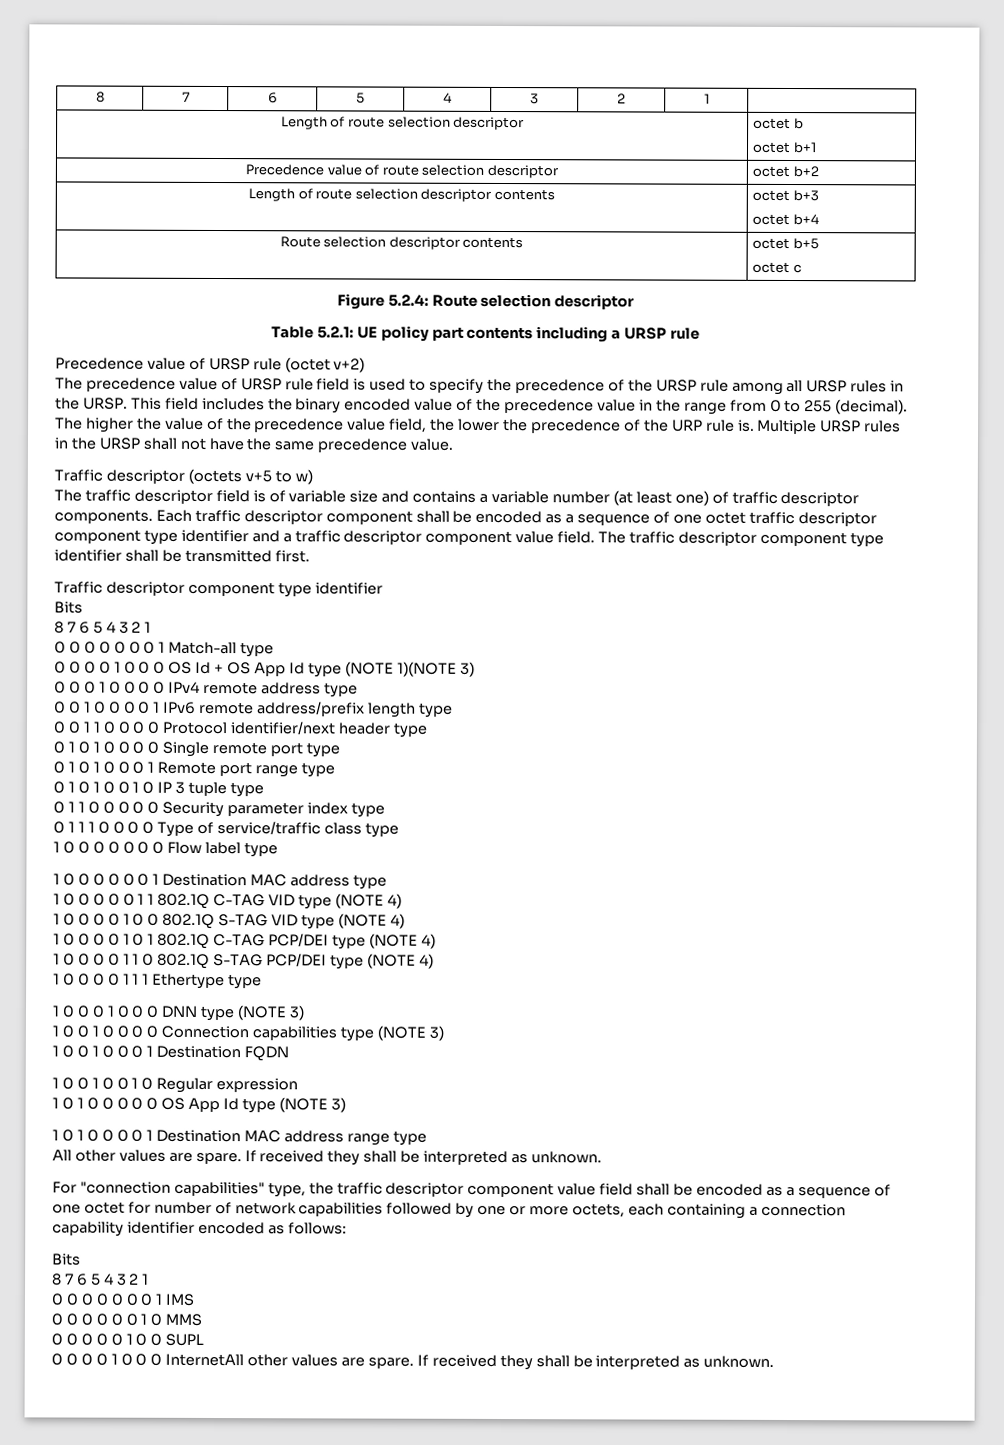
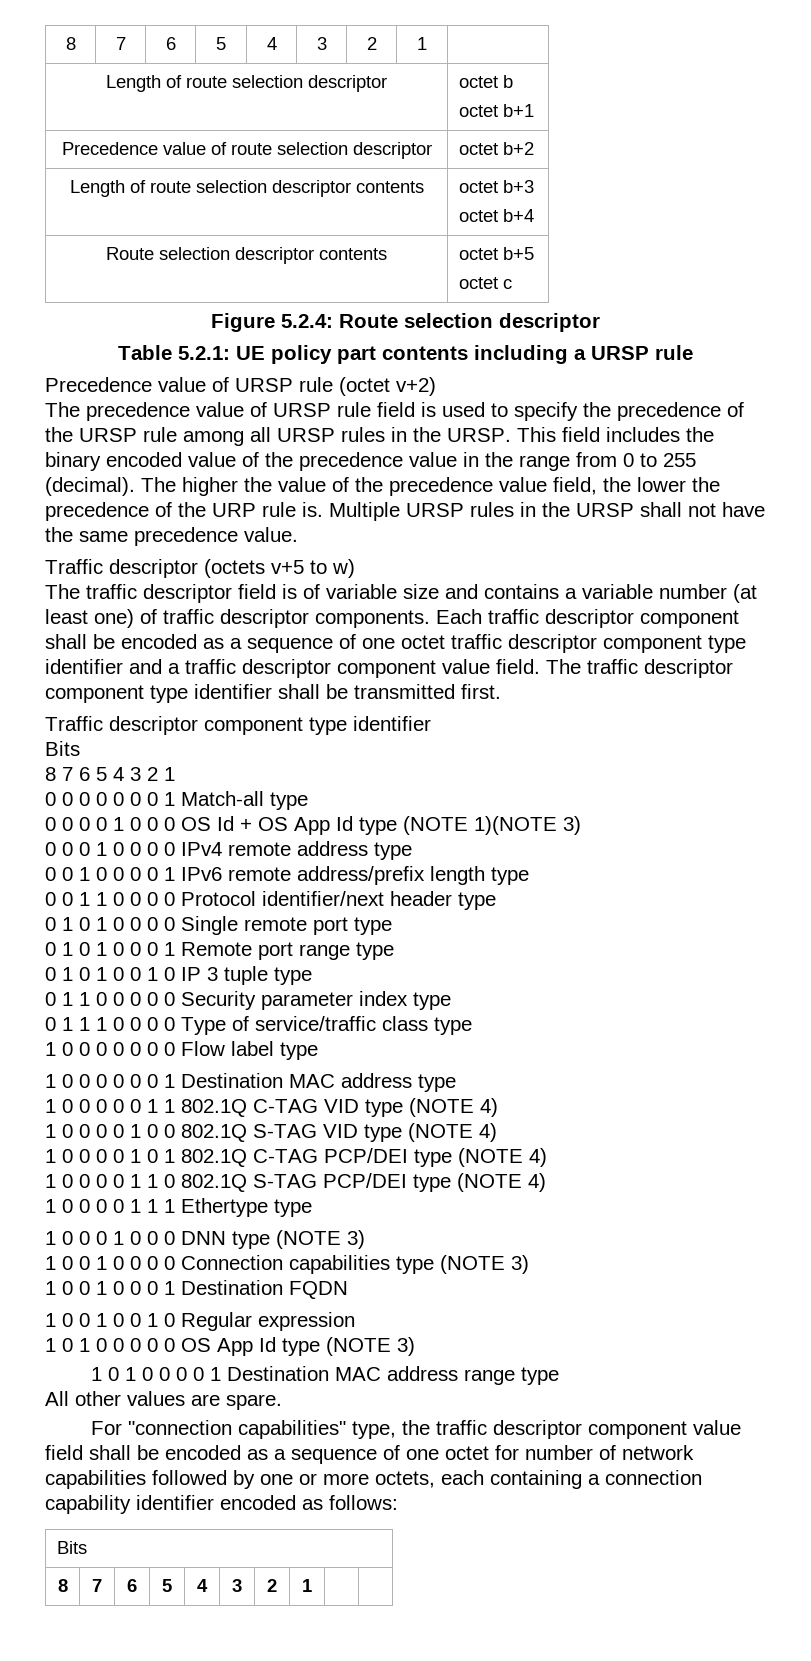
[244,1150,602,1166] If received they shall be interpreted as unknown. -> (282, 1402) none
[52,1253,81,1266] [52,1273,150,1286] [51,1293,196,1306] [51,1313,203,1326] [51,1333,205,1346] [51,1353,775,1371] // Bits // 8 7 6 5 4 3 2 1 // 0 0 0 0 0 0 0 1 IMS // 0 0 0 0 0 0 1 0 MMS // 0 0 0 0 0 1 0 0 SUPL // 0 0 0 0 1 0 0 0 InternetAll other values are spare. If received they shall be interpreted as unknown. -> [56,1541,87,1554] [57,1579,68,1592] [92,1579,102,1592] [127,1579,137,1592] [162,1579,172,1592] [197,1579,208,1592] [232,1579,242,1592] [267,1579,277,1592] [302,1579,312,1592] // Bits // 8 | 7 | 6 | 5 | 4 | 3 | 2 | 1 | |

